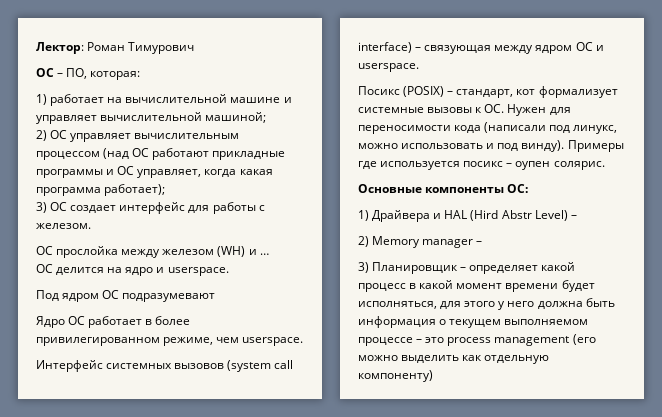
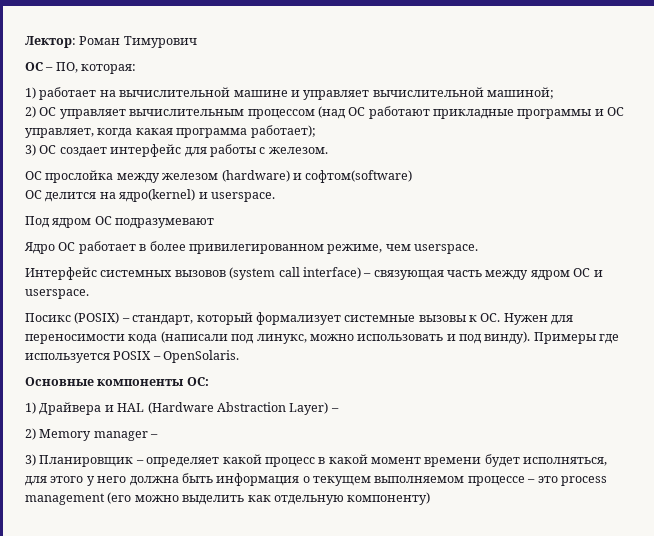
[217,246,269,257] (WH) и … -> [221,170,413,183] (hardware) и софтом(software)
[125,267,154,276] ядро -> [119,189,196,202] ядро(kernel)
(492, 49) none -> [447,270,482,277] часть
[516,89,536,95] кот -> [196,312,253,325] который
[463,161,605,170] посикс – оупен солярис. -> [113,350,240,363] POSIX – OpenSolaris.
[470,210,568,221] (Hird Abstr Level) -> [147,402,329,415] (Hardware Abstraction Layer)

